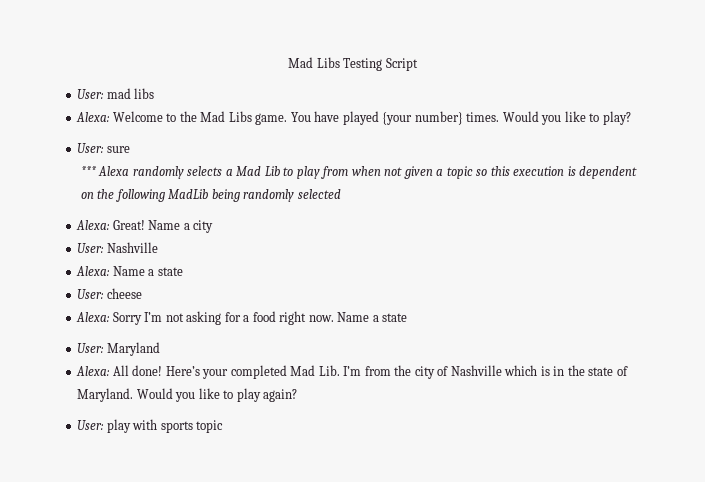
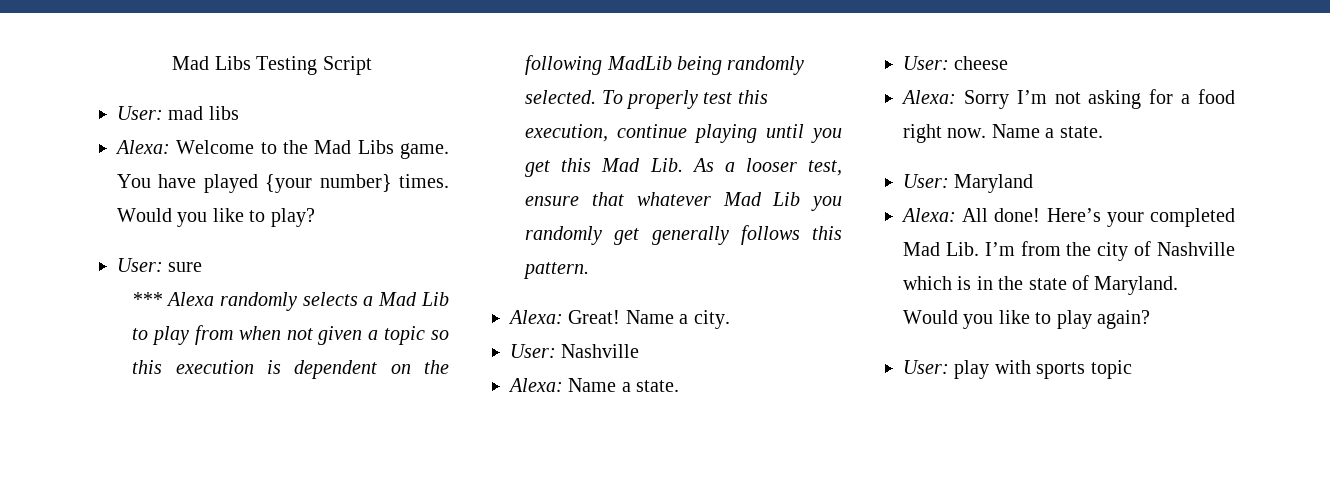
[297,189,341,199] selected -> [525,90,768,109] [525,124,842,143] [525,158,842,177] [525,192,842,211] [525,225,842,245] [523,262,590,279] selected. To properly test this execution, continue playing until you get this Mad Lib. As a looser test, ensure that whatever Mad Lib you randomly get generally follows this pattern.
[193,220,214,233] city -> [693,310,730,329] city.
[157,267,183,276] state -> [636,380,680,392] state.
[382,313,408,322] state -> [1059,126,1103,138] state.

